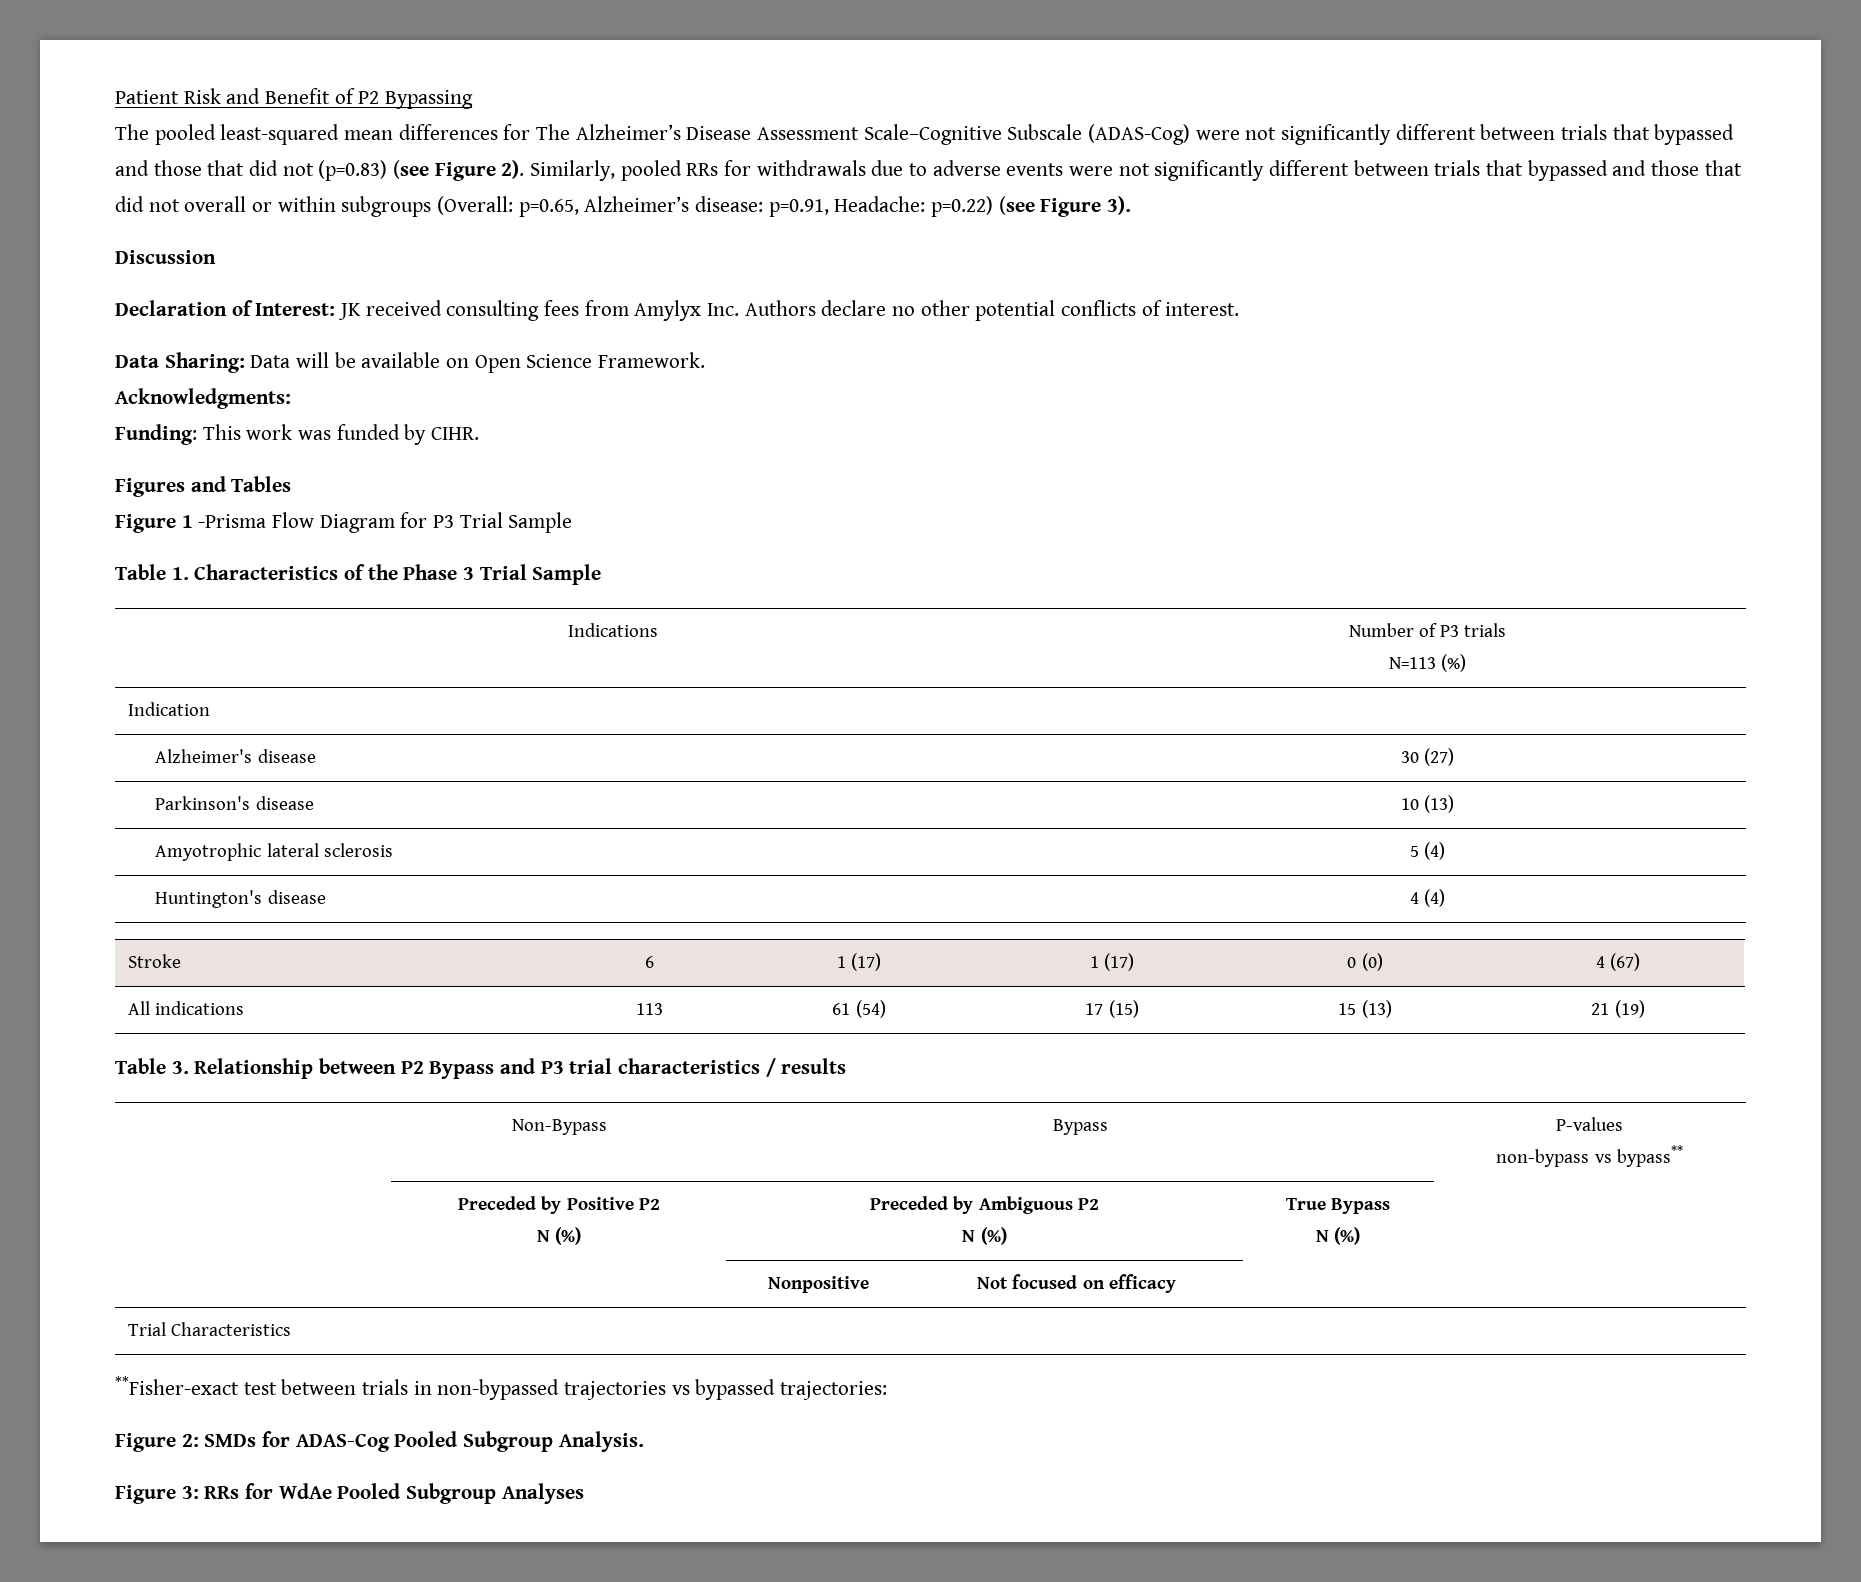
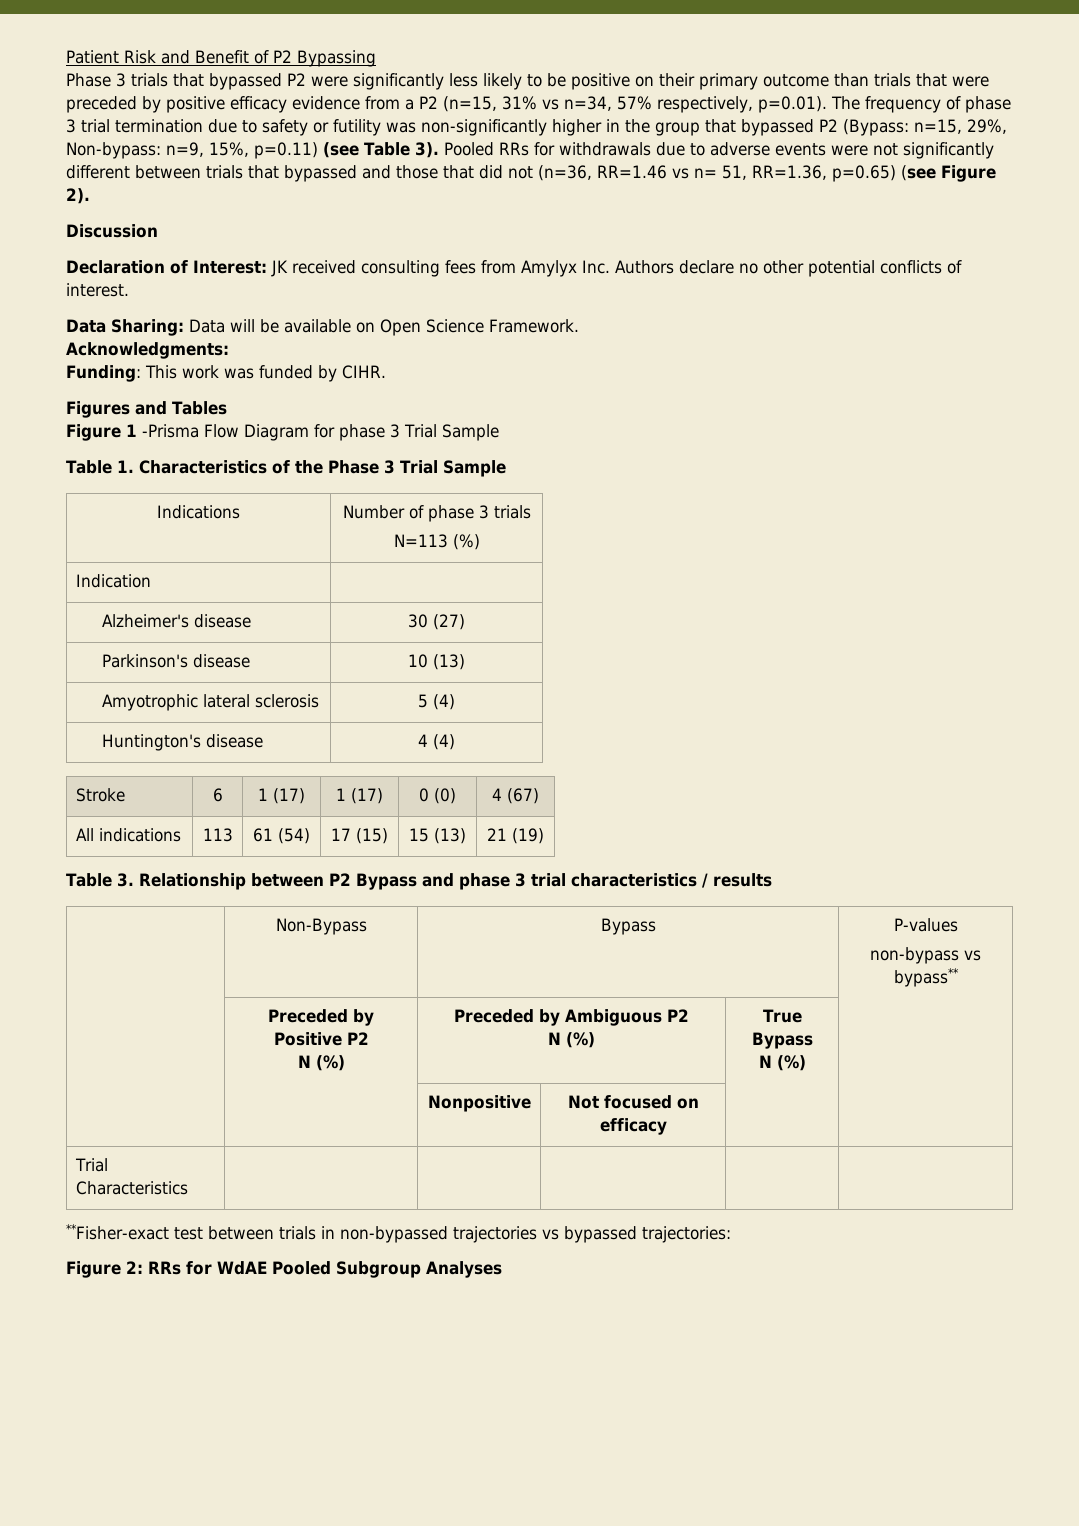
[115,124,1735,145] [115,160,682,181] The pooled least-squared mean differences for The Alzheimer’s Disease Assessment Scale–Cognitive Subscale (ADAS-Cog) were not significantly different between trials that bypassed and those that did not (p=0.83) (see Figure 2). Similarly, pooled -> [66,73,989,90] [66,96,1011,113] [66,119,1007,136] [66,142,494,159] Phase 3 trials that bypassed P2 were significantly less likely to be positive on their primary outcome than trials that were preceded by positive efficacy evidence from a P2 (n=15, 31% vs n=34, 57% respectively, p=0.01). The frequency of phase 3 trial termination due to safety or futility was non-significantly higher in the group that bypassed P2 (Bypass: n=15, 29%, Non-bypass: n=9, 15%, p=0.11) (see Table 3). Pooled
[184,196,1132,217] overall or within subgroups (Overall: p=0.65, Alzheimer’s disease: p=0.91, Headache: p=0.22) (see Figure 3). -> [538,165,996,182] [66,188,90,204] (n=36, RR=1.46 vs n= 51, RR=1.36, p=0.65) (see Figure 2).
[433,515,455,528] P3 -> [339,424,400,441] phase 3
[1440,625,1460,637] P3 -> [427,505,489,522] phase 3
[540,1061,564,1074] P3 -> [458,873,526,890] phase 3
[204,1431,644,1452] [115,1483,332,1504] SMDs for ADAS-Cog Pooled Subgroup Analysis. // Figure 3: RRs for WdAe -> [148,1261,267,1275] RRs for WdAE

